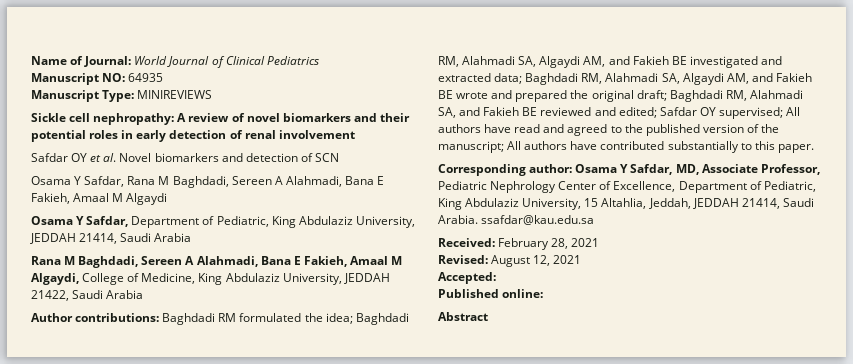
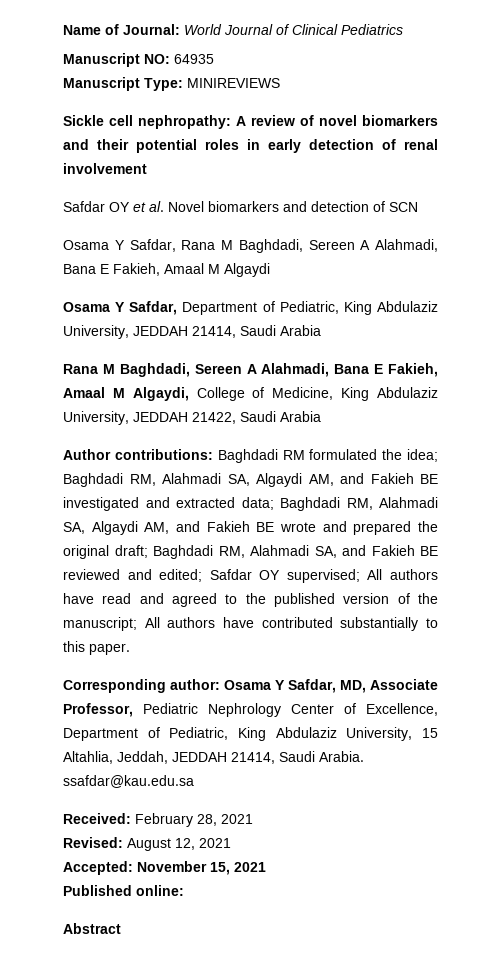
(496, 278) none -> [137,861,266,875] November 15, 2021

